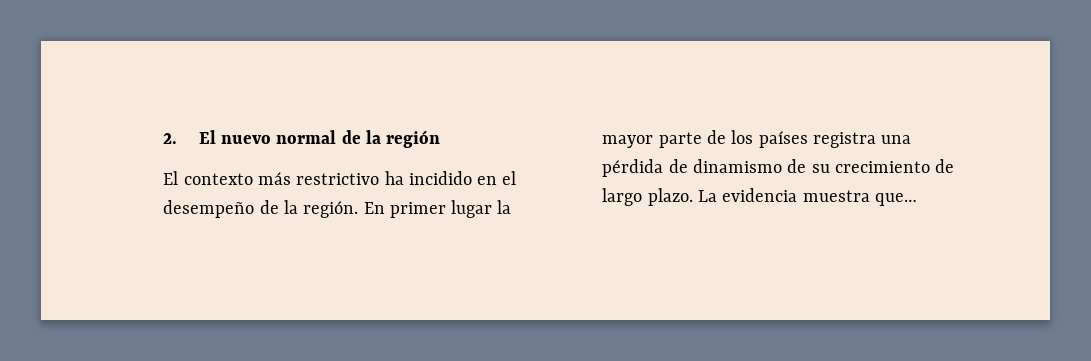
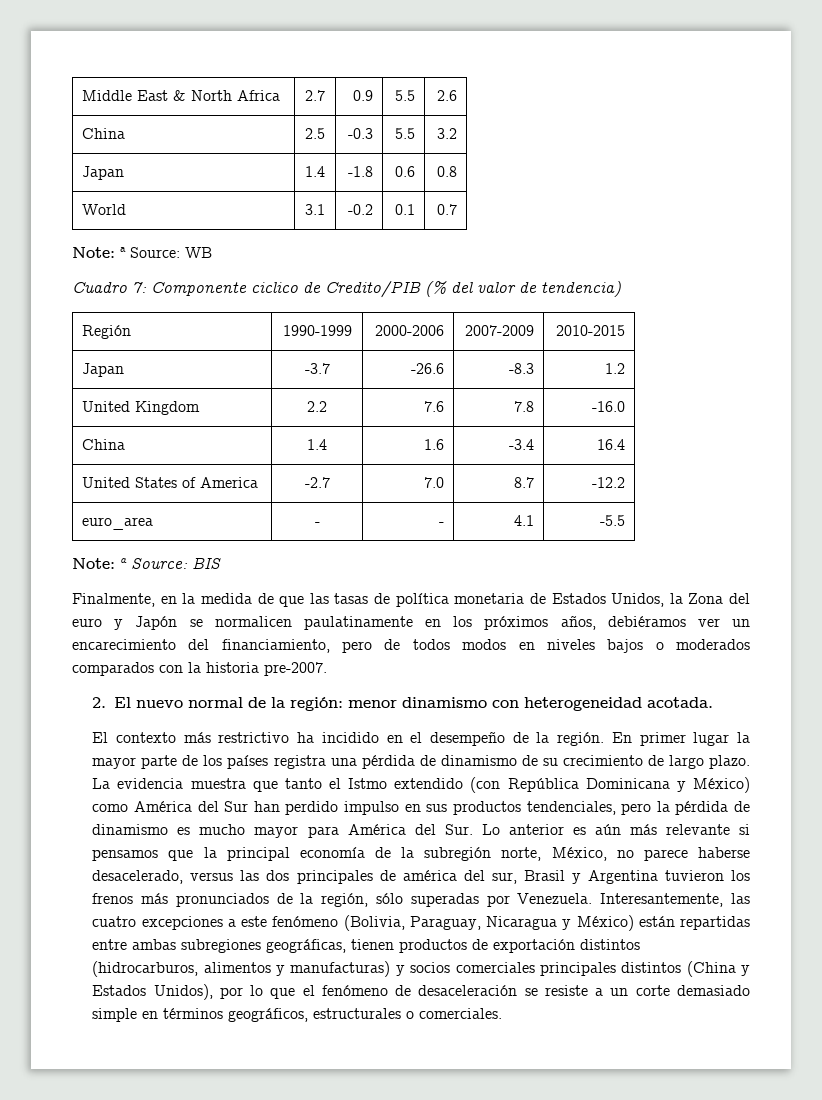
(163, 138) none -> [82,90,281,101] [305,90,325,101] [352,90,373,101] [394,90,415,101] [436,90,457,101] [82,128,126,139] [305,128,325,139] [347,128,373,139] [394,128,415,139] [436,128,457,139] [82,166,125,180] [305,166,325,177] [347,166,373,177] [394,166,415,177] [436,166,457,177] [82,204,127,215] [305,204,325,215] [347,204,373,215] [394,204,415,215] [436,204,457,215] [72,247,212,258] [72,281,621,298] [82,325,132,339] [282,325,352,336] [374,325,444,336] [464,325,534,336] [555,325,625,336] [82,363,125,377] [304,363,330,374] [410,363,444,374] [508,363,534,374] [604,363,625,374] [82,401,201,415] [307,401,327,412] [423,401,444,412] [513,401,534,412] [591,401,625,412] [82,439,126,450] [307,439,327,450] [423,439,444,450] [508,439,534,450] [596,439,625,450] [82,477,259,488] [304,477,330,488] [423,477,444,488] [513,477,534,488] [591,477,625,488] [82,517,154,530] [314,522,320,526] [438,522,444,526] [513,515,534,526] [599,515,625,526] [72,557,221,569] [72,593,750,607] [72,615,750,630] [72,639,751,653] [72,662,327,676] Middle East & North Africa | 2.7 | 0.9 | 5.5 | 2.6 // China | 2.5 | -0.3 | 5.5 | 3.2 // Japan | 1.4 | -1.8 | 0.6 | 0.8 // World | 3.1 | -0.2 | 0.1 | 0.7 // Note: a Source: WB // Cuadro 7: Componente ciclico de Credito/PIB (% del valor de tendencia) // Región | 1990-1999 | 2000-2006 | 2007-2009 | 2010-2015 // Japan | -3.7 | -26.6 | -8.3 | 1.2 // United Kingdom | 2.2 | 7.6 | 7.8 | -16.0 // China | 1.4 | 1.6 | -3.4 | 16.4 // United States of America | -2.7 | 7.0 | 8.7 | -12.2 // euro_area | - | - | 4.1 | -5.5 // Note: a Source: BIS // Finalmente, en la medida de que las tasas de política monetaria de Estados Unidos, la Zona del euro y Japón se normalicen paulatinamente en los próximos años, debiéramos ver un encarecimiento del financiamiento, pero de todos modos en niveles bajos o moderados comparados con la historia pre-2007. //
[386,130,441,148] región -> [290,697,714,711] región: menor dinamismo con heterogeneidad acotada.
[874,193,917,206] que… -> [252,777,750,793] [92,801,751,815] [92,824,750,838] [92,847,750,861] [92,870,750,884] [92,893,751,907] [92,915,751,931] [92,939,641,953] [92,961,751,977] [92,984,750,1000] [92,1008,503,1022] que tanto el Istmo extendido (con República Dominicana y México) como América del Sur han perdido impulso en sus productos tendenciales, pero la pérdida de dinamismo es mucho mayor para América del Sur. Lo anterior es aún más relevante si pensamos que la principal economía de la subregión norte, México, no parece haberse desacelerado, versus las dos principales de américa del sur, Brasil y Argentina tuvieron los frenos más pronunciados de la región, sólo superadas por Venezuela. Interesantemente, las cuatro excepciones a este fenómeno (Bolivia, Paraguay, Nicaragua y México) están repartidas entre ambas subregiones geográficas, tienen productos de exportación distintos (hidrocarburos, alimentos y manufacturas) y socios comerciales principales distintos (China y Estados Unidos), por lo que el fenómeno de desaceleración se resiste a un corte demasiado simple en términos geográficos, estructurales o comerciales.

